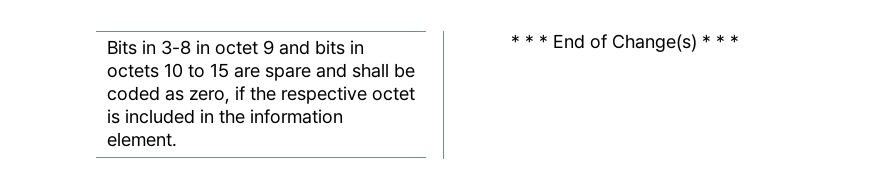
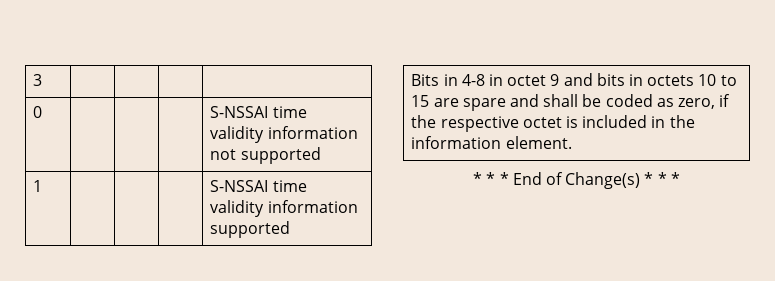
(106, 47) none -> [33,74,43,86] [33,106,43,118] [210,106,307,118] [210,126,358,143] [210,147,321,164] [33,180,43,192] [210,180,307,192] [210,200,358,217] [210,221,291,238] 3 | | | | // 0 | | | | S-NSSAI time validity information not supported // 1 | | | | S-NSSAI time validity information supported //
[160,40,191,55] 3-8 -> [461,74,485,86] 4-8

